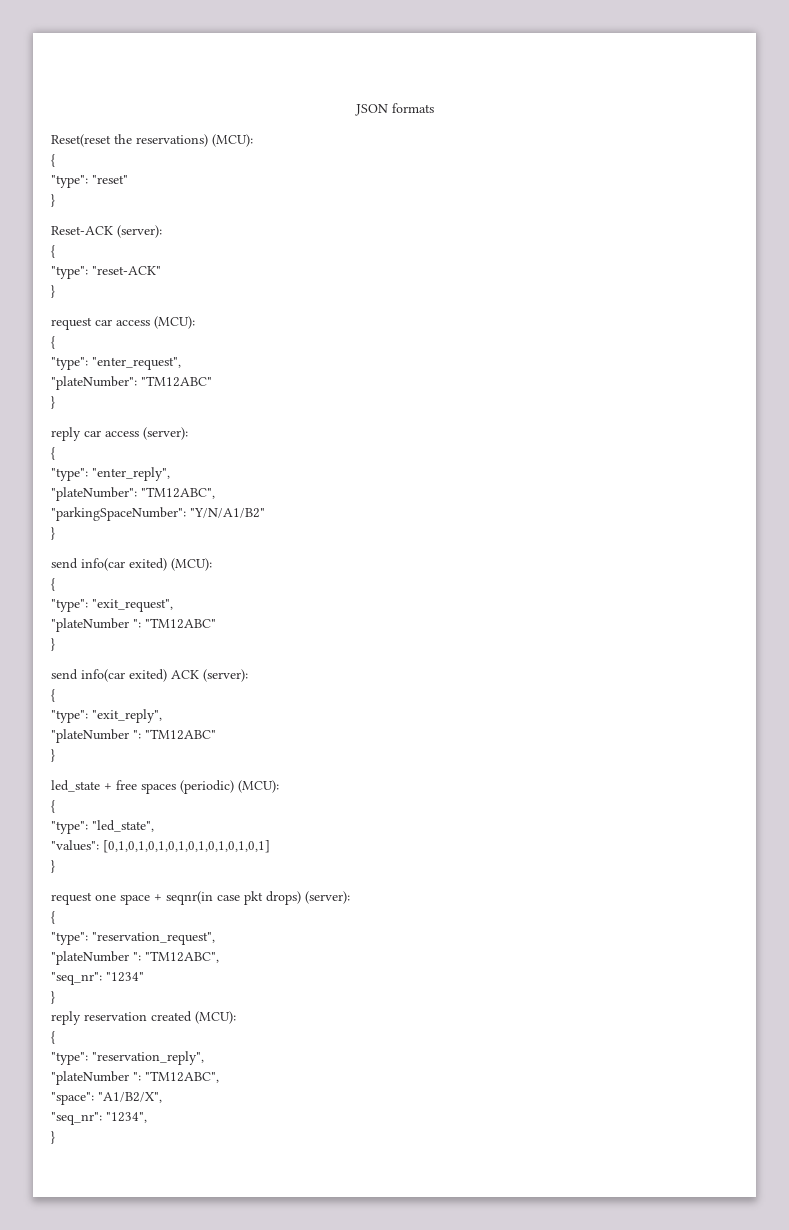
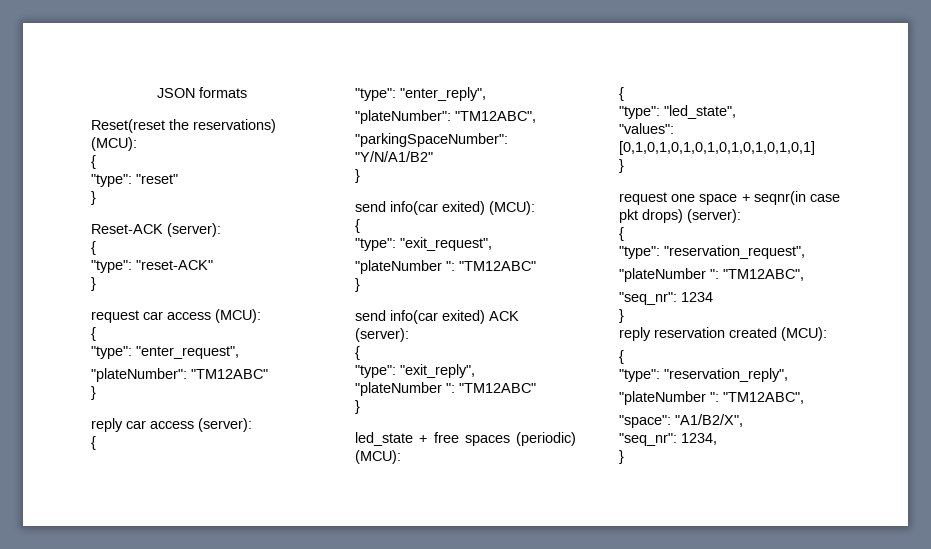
[106,972,144,982] "1234" -> [681,292,713,302] 1234
[106,1112,147,1123] "1234", -> [681,433,717,445] 1234,

